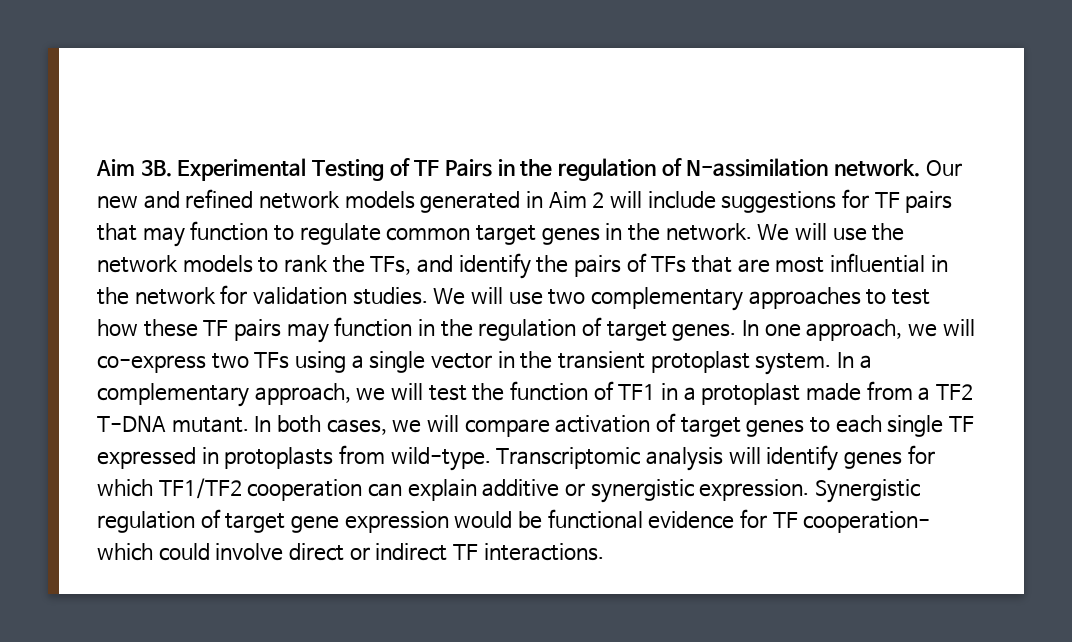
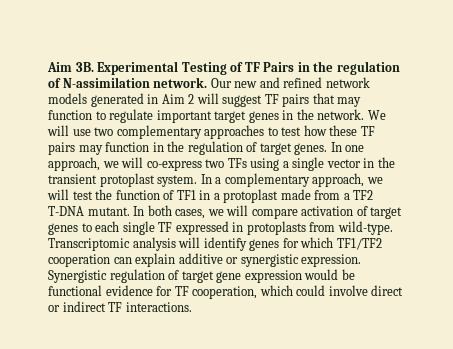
[647,189,869,213] include suggestions for -> [222,95,263,107] suggest
[386,227,471,241] common -> [156,110,212,123] important
[872,223,905,241] [97,253,948,279] [97,285,543,305] the network models to rank the TFs, and identify the pairs of TFs that are most influential in the network for validation studies. We will use -> (91, 132) none
[803,511,931,533] cooperation- -> [192,286,258,299] cooperation,

